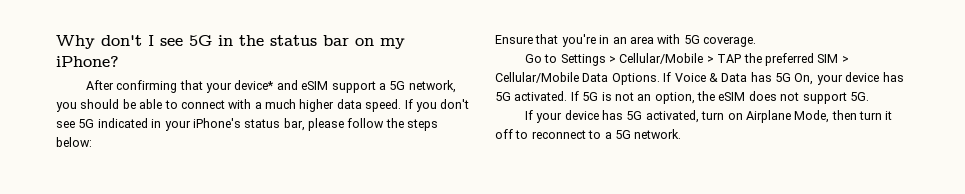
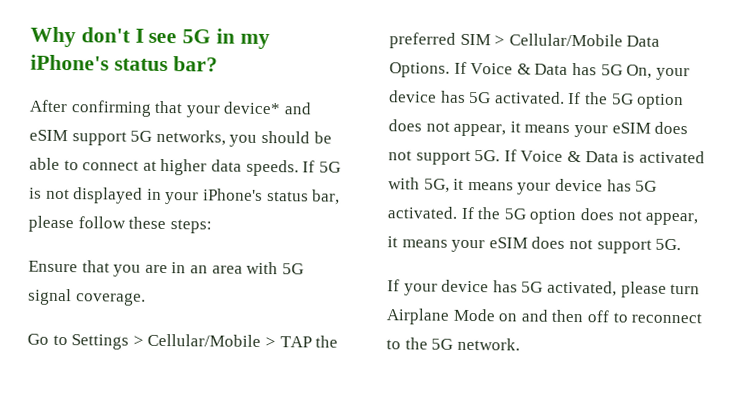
[239,35,405,49] [56,56,119,67] the status bar on my iPhone? -> [239,33,270,50] [30,54,218,72] my iPhone's status bar?
[378,80,456,93] a 5G network, -> [130,129,226,146] 5G networks,
[228,99,470,112] [56,118,148,128] with a much higher data speed. If you don't see 5G indicated -> [142,158,341,177] [29,187,144,204] at higher data speeds. If 5G is not displayed
[385,118,439,131] [56,137,92,147] the steps below: -> [128,216,212,234] these steps:
[561,34,596,47] you're -> [113,264,168,277] you are
(700, 39) none -> [28,288,72,306] signal
[582,91,715,104] 5G is not an option, the -> [584,92,685,110] [388,119,689,138] [388,149,705,166] [388,177,658,195] [387,206,699,226] [387,236,486,253] the 5G option does not appear, it means your eSIM does not support 5G. If Voice & Data is activated with 5G, it means your device has 5G activated. If the 5G option does not appear, it means your
[701,110,893,123] turn on Airplane Mode, then turn it -> [620,281,701,298] [386,308,584,325] please turn Airplane Mode on and then
[604,132,612,139] a -> [404,337,428,350] the

